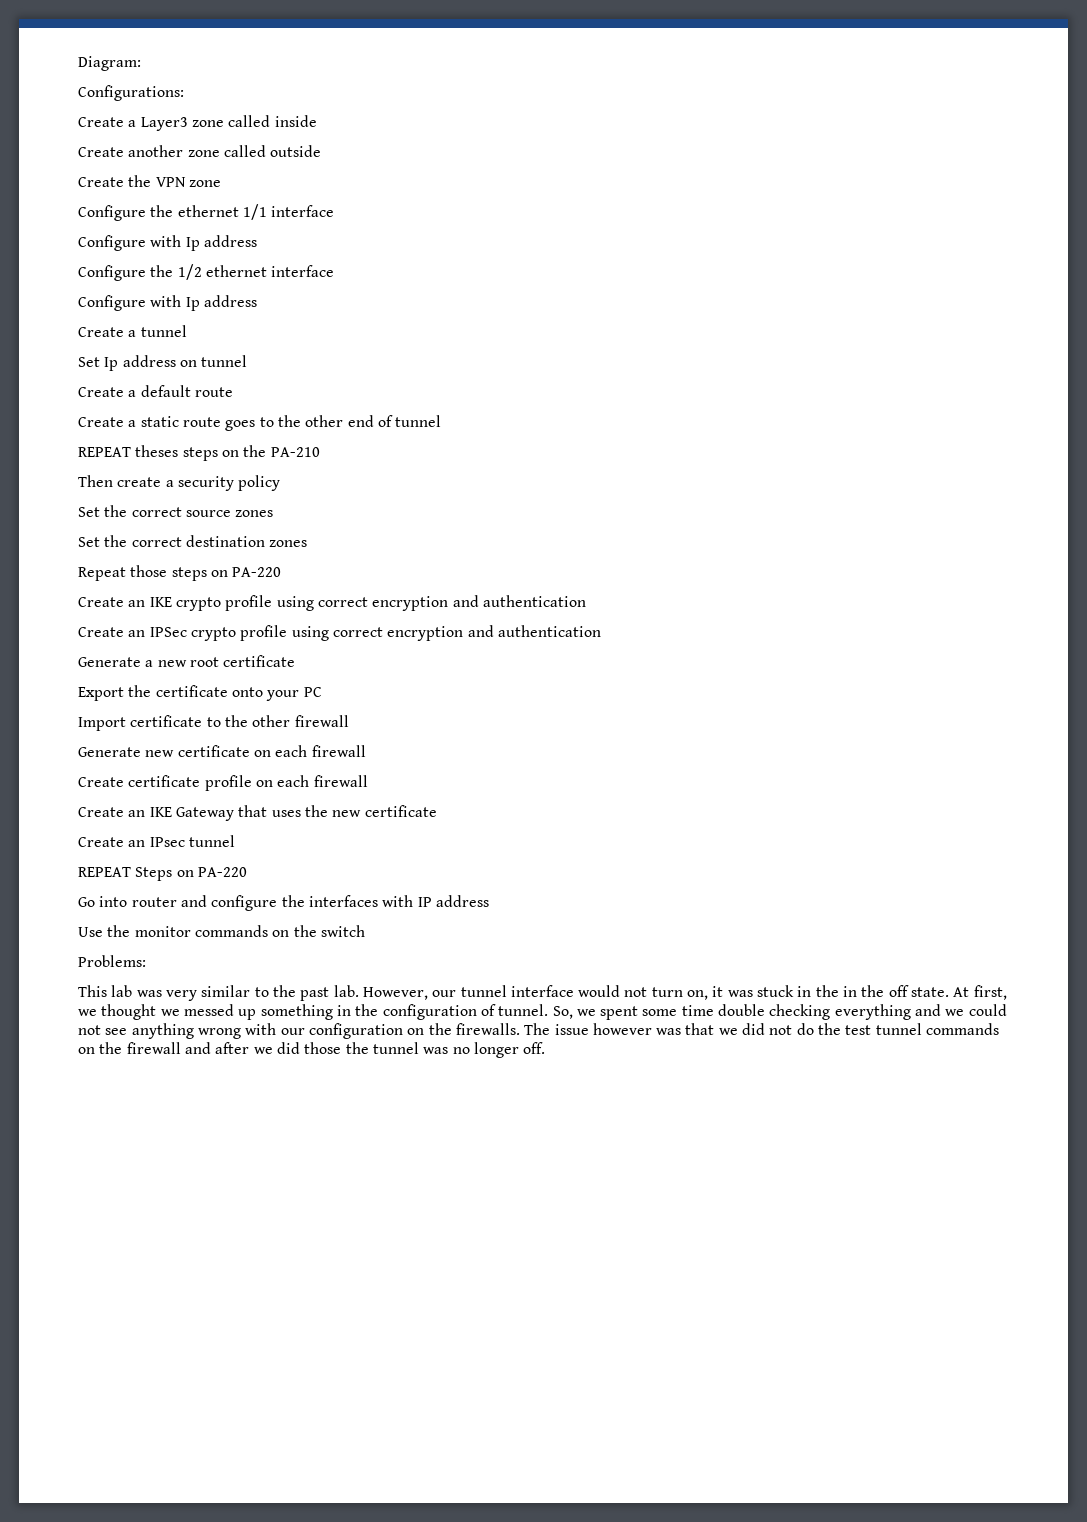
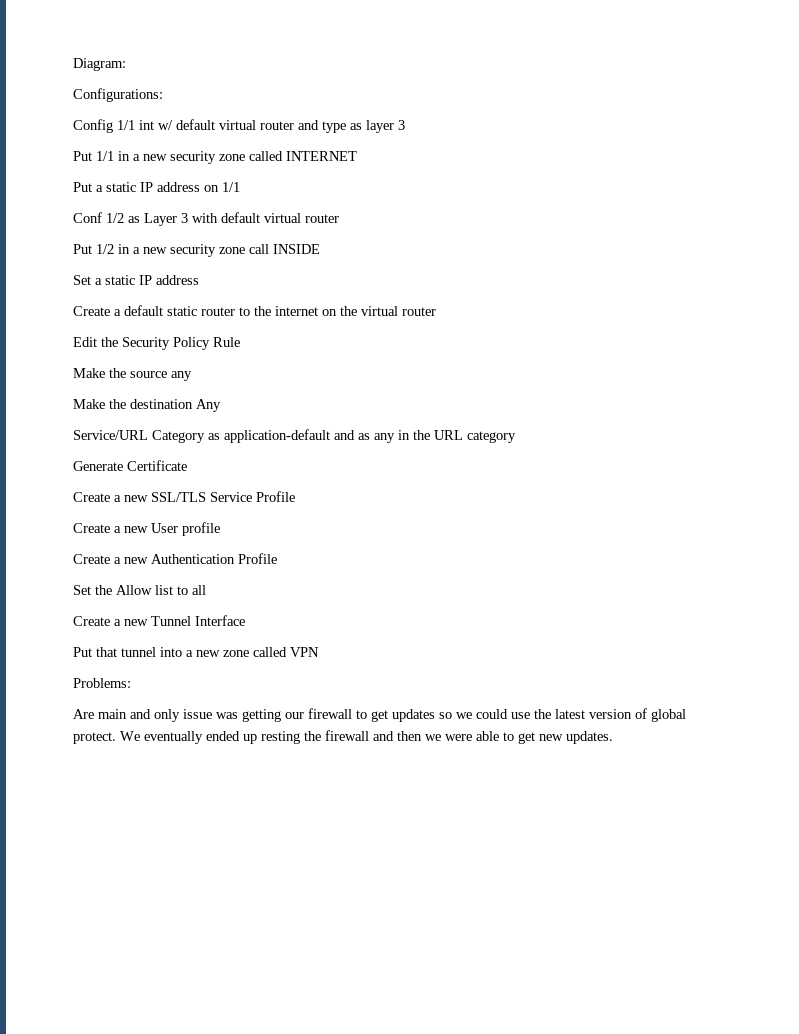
[78,115,317,131] [78,145,322,157] [78,175,221,187] [78,204,335,221] [78,235,257,251] [78,264,335,281] [78,295,257,311] [78,325,187,337] [78,355,248,371] [78,385,233,397] [78,415,442,431] [78,445,320,461] [78,475,281,491] [78,505,274,517] [78,535,308,547] [78,565,282,581] [78,595,586,611] [78,625,601,641] [78,655,296,667] [78,685,322,701] [78,715,349,731] [78,745,366,757] [78,775,368,791] [78,805,437,821] [78,835,235,847] [78,867,247,881] [78,895,489,911] [78,925,365,937] [78,955,146,967] [78,985,1007,1001] [78,1004,1007,1020] [78,1023,1000,1039] [78,1042,546,1058] Create a Layer3 zone called inside // Create another zone called outside // Create the VPN zone // Configure the ethernet 1/1 interface // Configure with Ip address // Configure the 1/2 ethernet interface // Configure with Ip address // Create a tunnel // Set Ip address on tunnel // Create a default route // Create a static route goes to the other end of tunnel // REPEAT theses steps on the PA-210 // Then create a security policy // Set the correct source zones // Set the correct destination zones // Repeat those steps on PA-220 // Create an IKE crypto profile using correct encryption and authentication // Create an IPSec crypto profile using correct encryption and authentication // Generate a new root certificate // Export the certificate onto your PC // Import certificate to the other firewall // Generate new certificate on each firewall // Create certificate profile on each firewall // Create an IKE Gateway that uses the new certificate // Create an IPsec tunnel // REPEAT Steps on PA-220 // Go into router and configure the interfaces with IP address // Use the monitor commands on the switch // Problems: // This lab was very similar to the past lab. However, our tunnel interface would not turn on, it was stuck in the in the off state. At first, we thought we messed up something in the configuration of tunnel. So, we spent some time double checking everything and we could not see anything wrong with our configuration on the firewalls. The issue however was that we did not do the test tunnel commands on the firewall and after we did those the tunnel was no longer off. -> [73,119,405,133] [73,151,357,164] [73,182,240,192] [73,212,339,226] [73,244,320,257] [73,275,199,285] [73,305,436,316] [73,337,240,350] [73,368,192,381] [73,399,221,412] [73,429,516,443] [73,460,187,471] [73,491,295,502] [73,522,220,536] [73,553,277,564] [73,585,206,595] [73,615,245,626] [73,647,319,657] [73,678,131,688] [73,708,686,722] [73,730,613,744] Config 1/1 int w/ default virtual router and type as layer 3 // Put 1/1 in a new security zone called INTERNET // Put a static IP address on 1/1 // Conf 1/2 as Layer 3 with default virtual router // Put 1/2 in a new security zone call INSIDE // Set a static IP address // Create a default static router to the internet on the virtual router // Edit the Security Policy Rule // Make the source any // Make the destination Any // Service/URL Category as application-default and as any in the URL category // Generate Certificate // Create a new SSL/TLS Service Profile // Create a new User profile // Create a new Authentication Profile // Set the Allow list to all // Create a new Tunnel Interface // Put that tunnel into a new zone called VPN // Problems: // Are main and only issue was getting our firewall to get updates so we could use the latest version of global protect. We eventually ended up resting the firewall and then we were able to get new updates.

